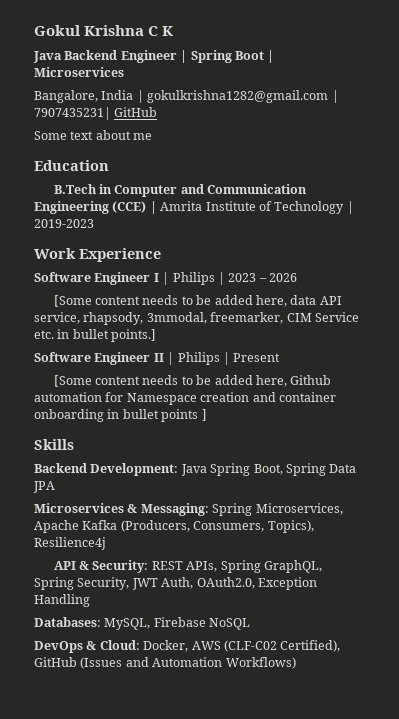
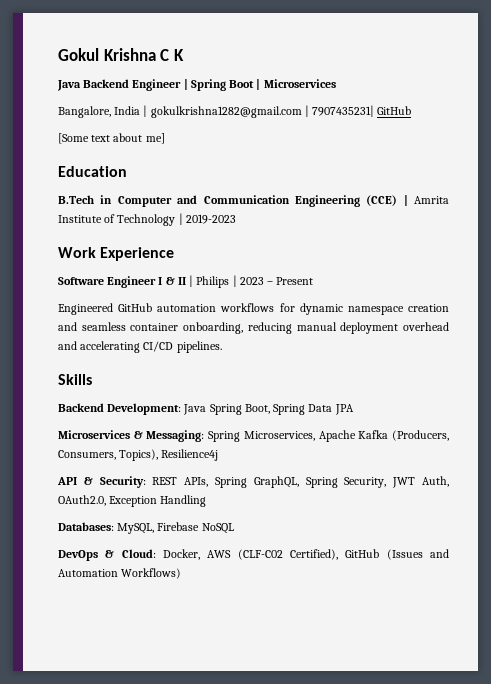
[34,131,67,140] Some -> [58,133,89,144] [Some
[133,133,153,140] me -> [145,133,165,144] me]
(159, 277) none -> [165,277,186,285] & II
[269,273,297,282] [53,295,342,307] [34,312,359,325] [34,329,157,342] [34,352,281,365] [53,375,332,387] [34,392,336,405] [34,409,207,422] 2026 // [Some content needs to be added here, data API service, rhapsody, 3mmodal, freemarker, CIM Service etc. in bullet points.] // Software Engineer II | Philips | Present // [Some content needs to be added here, Github automation for Namespace creation and container onboarding in bullet points ] -> [276,277,314,285] [58,303,449,315] [58,322,449,334] [58,341,222,353] Present // Engineered GitHub automation workflows for dynamic namespace creation and seamless container onboarding, reducing manual deployment overhead and accelerating CI/CD pipelines.

